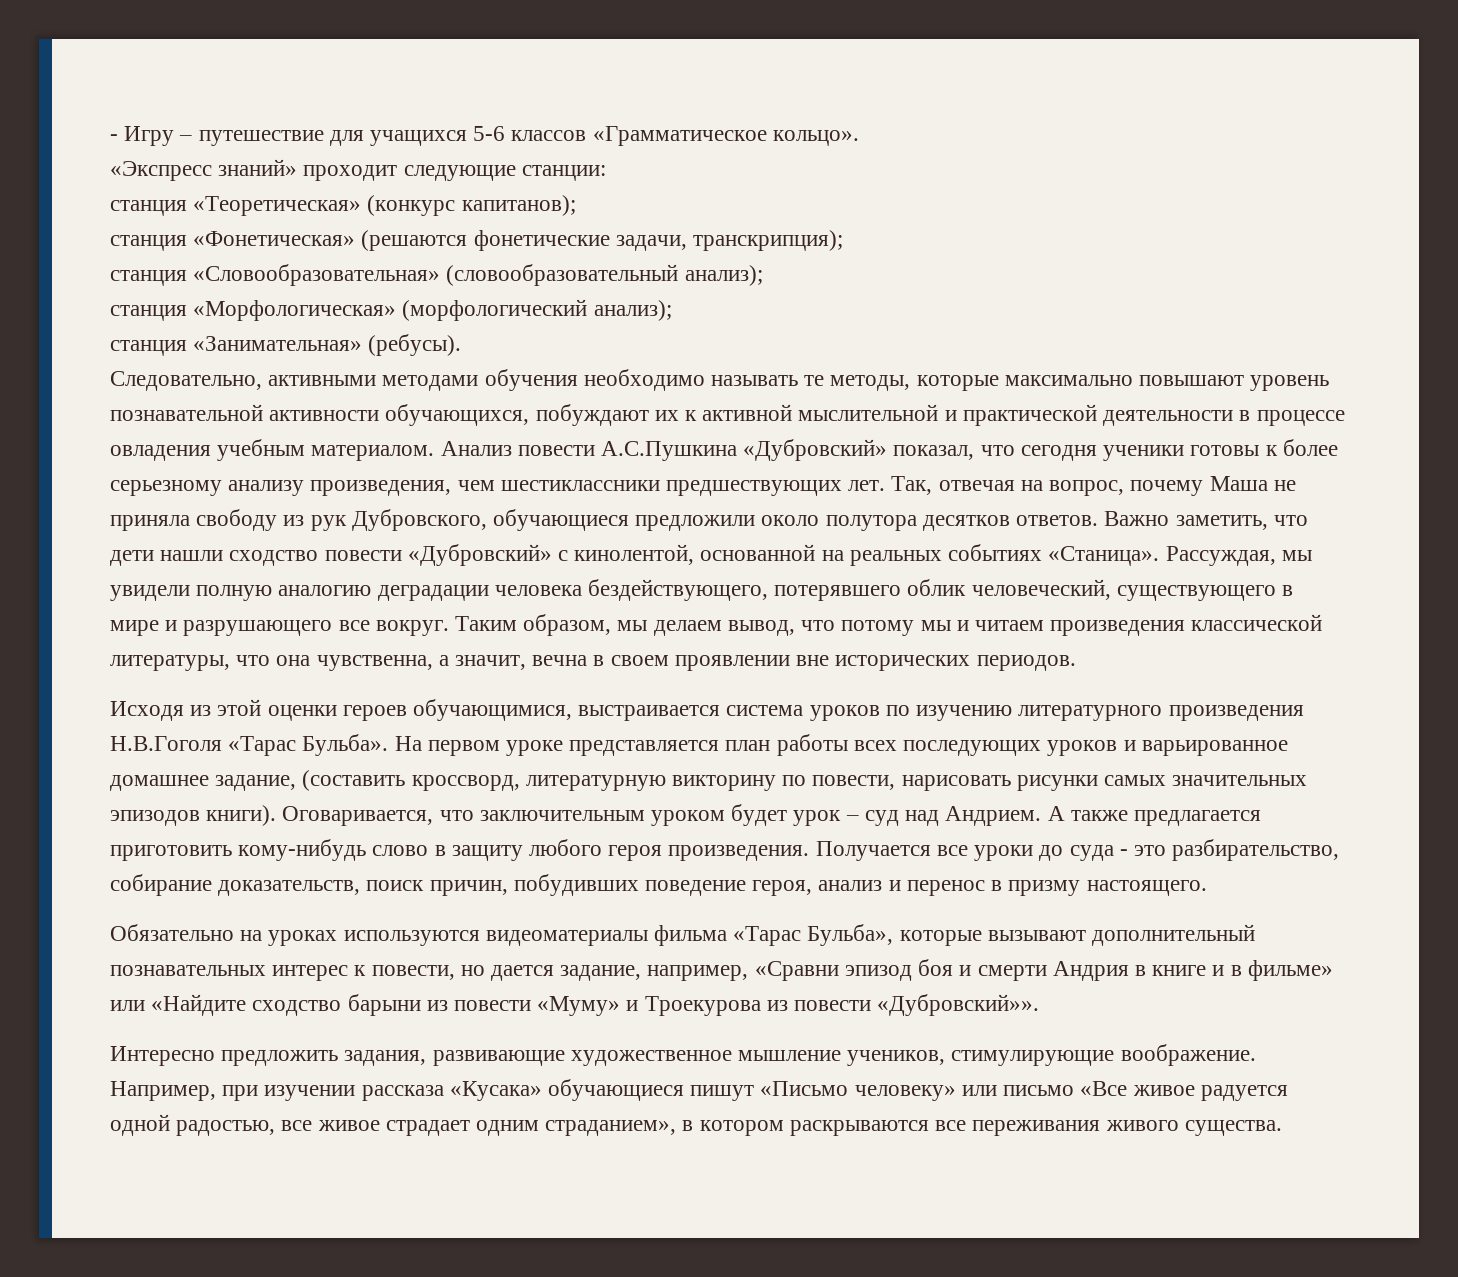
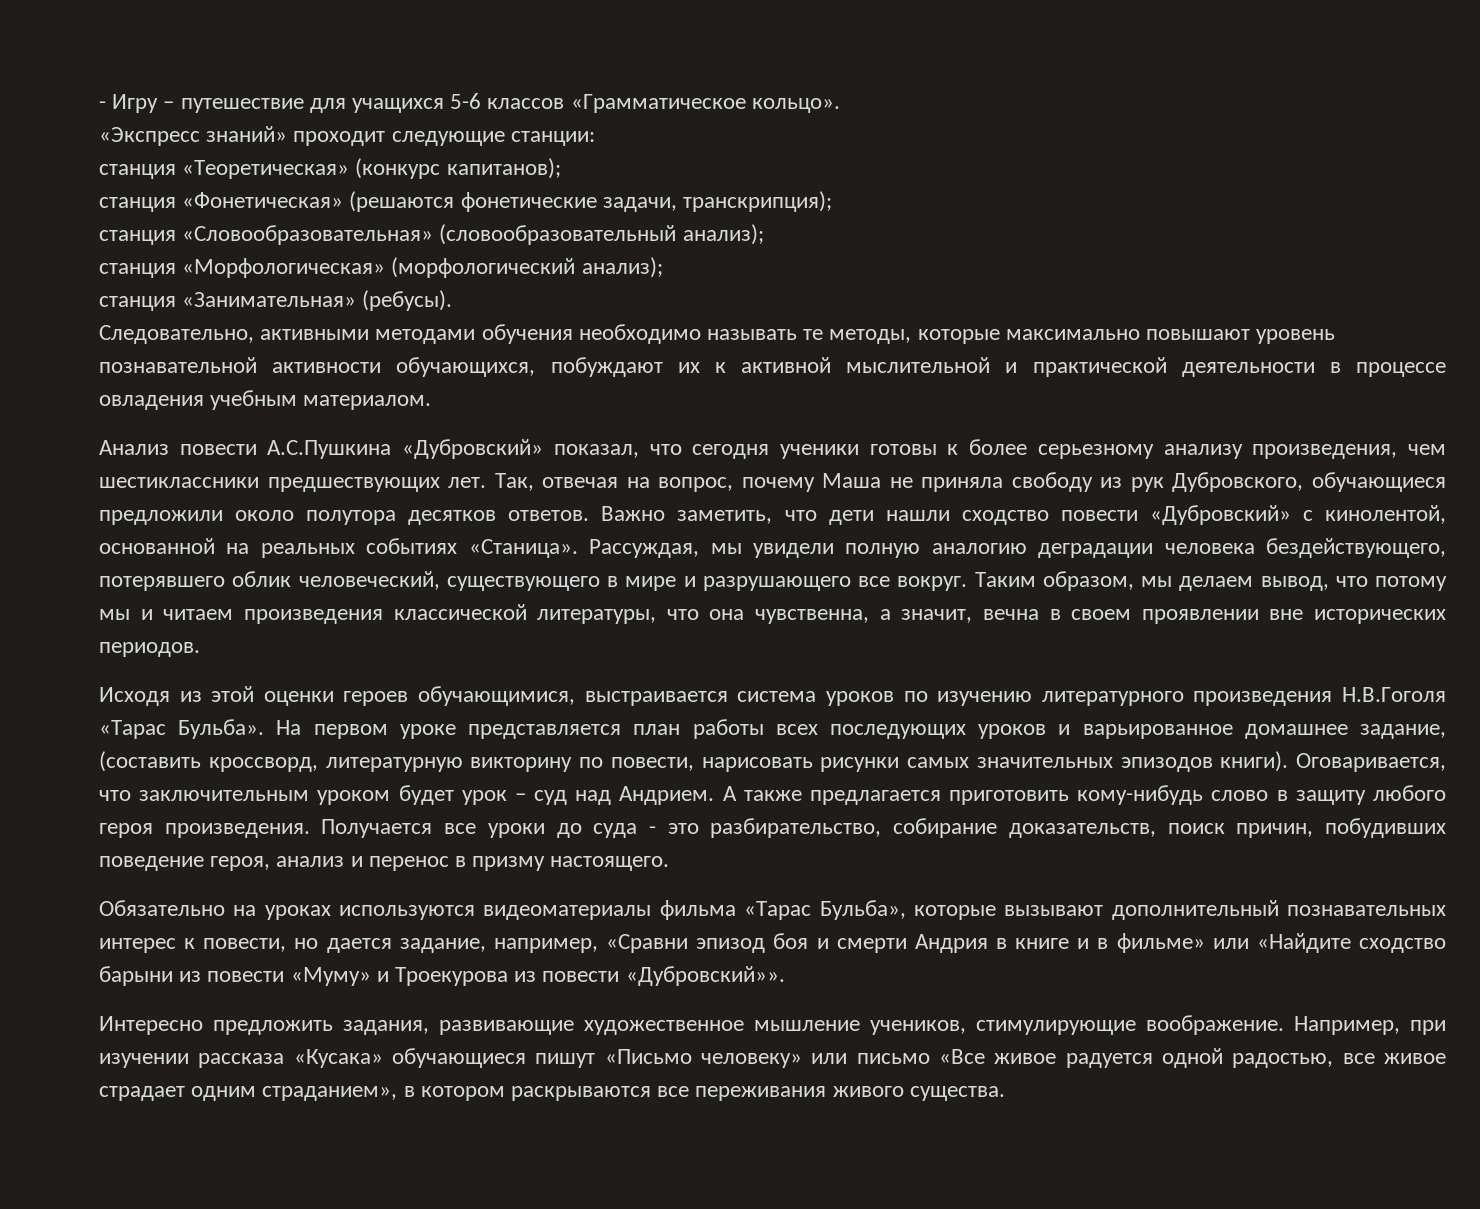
(435, 453) none -> (432, 402) //

